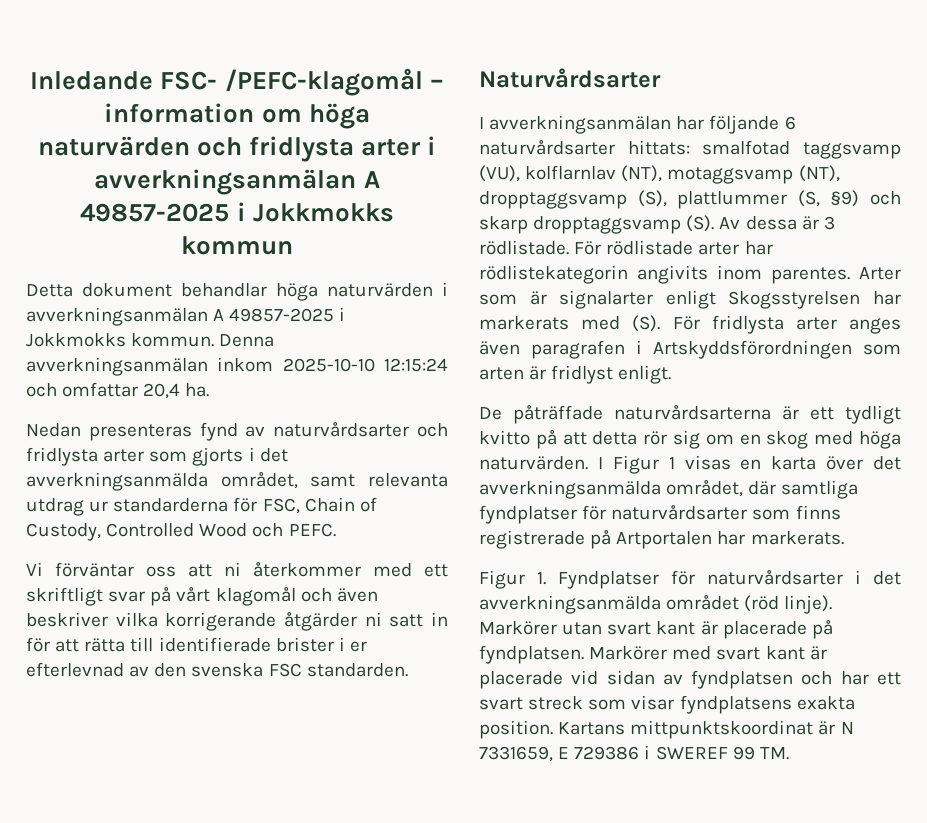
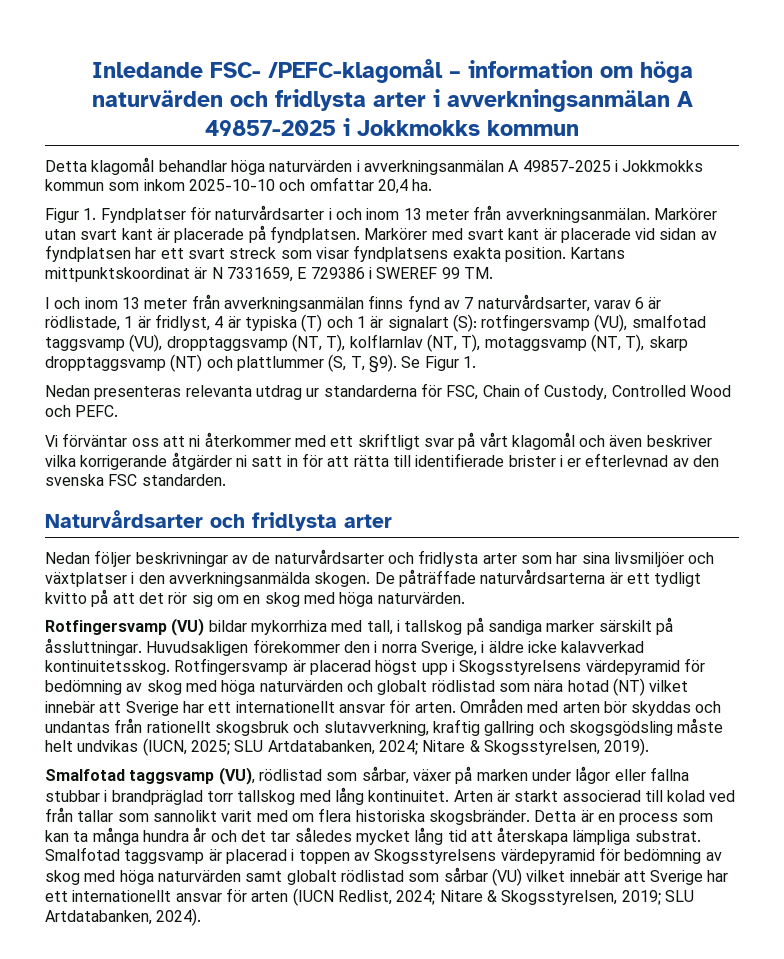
[82,283,172,297] dokument -> [91,157,155,175] klagomål
[131,333,275,347] [26,357,208,376] kommun. Denna avverkningsanmälan -> [45,179,140,191] kommun som
[384,358,448,372] 12:15:24 -> (275, 185) none
[26,422,449,441] [26,447,288,466] [26,472,356,491] Nedan presenteras fynd av naturvårdsarter och fridlysta arter som gjorts i det avverkningsanmälda området, samt -> [45,205,717,223] [45,225,717,243] [45,245,626,262] [45,267,493,282] [45,294,662,312] [45,314,706,332] [45,334,688,352] [45,354,476,373] [45,385,182,400] Figur 1. Fyndplatser för naturvårdsarter i och inom 13 meter från avverkningsanmälan. Markörer utan svart kant är placerade på fyndplatsen. Markörer med svart kant är placerade vid sidan av fyndplatsen har ett svart streck som visar fyndplatsens exakta position. Kartans mittpunktskoordinat är N 7331659, E 729386 i SWEREF 99 TM. // I och inom 13 meter från avverkningsanmälan finns fynd av 7 naturvårdsarter, varav 6 är rödlistade, 1 är fridlyst, 4 är typiska (T) och 1 är signalart (S): rotfingersvamp (VU), smalfotad taggsvamp (VU), dropptaggsvamp (NT, T), kolflarnlav (NT, T), motaggsvamp (NT, T), skarp dropptaggsvamp (NT) och plattlummer (S, T, §9). Se Figur 1. // Nedan presenteras
[479,115,796,134] [479,140,901,159] [479,165,840,184] [479,190,901,209] [479,215,835,234] [479,240,773,255] [479,265,901,284] [479,290,901,309] [479,315,901,334] [479,340,901,359] [479,365,672,384] // I avverkningsanmälan har följande 6 naturvårdsarter hittats: smalfotad taggsvamp (VU), kolflarnlav (NT), motaggsvamp (NT), dropptaggsvamp (S), plattlummer (S, §9) och skarp dropptaggsvamp (S). Av dessa är 3 rödlistade. För rödlistade arter har rödlistekategorin angivits inom parentes. Arter som är signalarter enligt Skogsstyrelsen har markerats med (S). För fridlysta arter anges även paragrafen i Artskyddsförordningen som arten är fridlyst enligt. // -> [210,512,392,531] [45,549,715,567] [45,572,371,587] och fridlysta arter // Nedan följer beskrivningar av de naturvårdsarter och fridlysta arter som har sina livsmiljöer och växtplatser i den avverkningsanmälda skogen.
[592,431,638,445] detta -> [138,592,164,604] det
[597,455,901,474] [479,480,859,499] [479,505,841,524] [479,530,844,549] [479,570,901,589] [479,595,833,614] [479,620,833,639] [479,645,827,664] [479,670,901,689] [479,695,855,714] [479,720,854,739] [479,745,789,762] I Figur 1 visas en karta över det avverkningsanmälda området, där samtliga fyndplatser för naturvårdsarter som finns registrerade på Artportalen har markerats. // Figur 1. Fyndplatser för naturvårdsarter i det avverkningsanmälda området (röd linje). Markörer utan svart kant är placerade på fyndplatsen. Markörer med svart kant är placerade vid sidan av fyndplatsen och har ett svart streck som visar fyndplatsens exakta position. Kartans mittpunktskoordinat är N 7331659, E 729386 i SWEREF 99 TM. -> [45,617,673,636] [45,638,645,656] [45,658,705,675] [45,678,689,696] [45,698,722,716] [45,718,724,736] [45,738,650,756] [45,766,689,785] [45,787,736,805] [45,807,714,825] [45,827,701,845] [45,847,722,864] [45,867,729,886] [45,888,694,906] [45,908,202,926] // Rotfingersvamp (VU) bildar mykorrhiza med tall, i tallskog på sandiga marker särskilt på åssluttningar. Huvudsakligen förekommer den i norra Sverige, i äldre icke kalavverkad kontinuitetsskog. Rotfingersvamp är placerad högst upp i Skogsstyrelsens värdepyramid för bedömning av skog med höga naturvärden och globalt rödlistad som nära hotad (NT) vilket innebär att Sverige har ett internationellt ansvar för arten. Områden med arten bör skyddas och undantas från rationellt skogsbruk och slutavverkning, kraftig gallring och skogsgödsling måste helt undvikas (IUCN, 2025; SLU Artdatabanken, 2024; Nitare & Skogsstyrelsen, 2019). // Smalfotad taggsvamp (VU), rödlistad som sårbar, växer på marken under lågor eller fallna stubbar i brandpräglad torr tallskog med lång kontinuitet. Arten är starkt associerad till kolad ved från tallar som sannolikt varit med om flera historiska skogsbränder. Detta är en process som kan ta många hundra år och det tar således mycket lång tid att återskapa lämpliga substrat. Smalfotad taggsvamp är placerad i toppen av Skogsstyrelsens värdepyramid för bedömning av skog med höga naturvärden samt globalt rödlistad som sårbar (VU) vilket innebär att Sverige har ett internationellt ansvar för arten (IUCN Redlist, 2024; Nitare & Skogsstyrelsen, 2019; SLU Artdatabanken, 2024).

